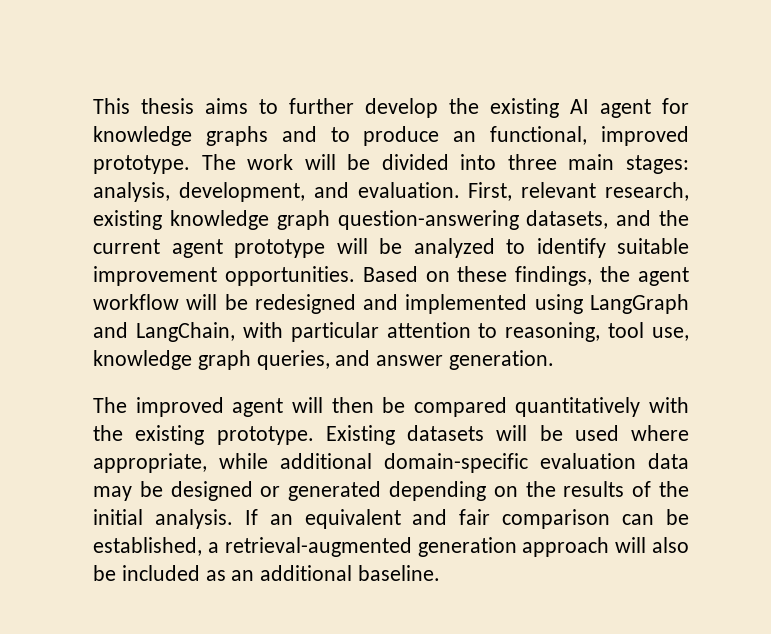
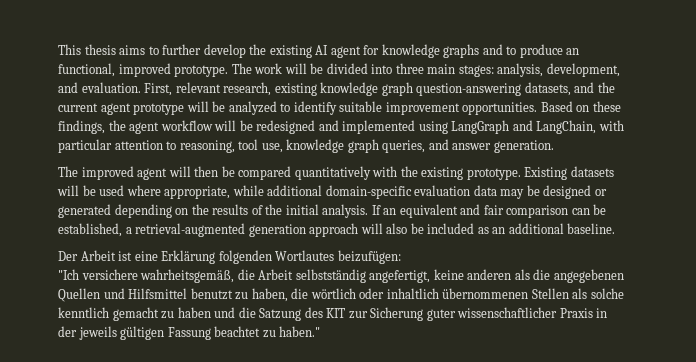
(441, 573) none -> [58,250,401,264] [58,269,624,283] [58,288,624,302] [58,307,608,321] [58,326,321,340] // Der Arbeit ist eine Erklärung folgenden Wortlautes beizufügen: // "Ich versichere wahrheitsgemäß, die Arbeit selbstständig angefertigt, keine anderen als die angegebenen Quellen und Hilfsmittel benutzt zu haben, die wörtlich oder inhaltlich übernommenen Stellen als solche kenntlich gemacht zu haben und die Satzung des KIT zur Sicherung guter wissenschaftlicher Praxis in der jeweils gültigen Fassung beachtet zu haben."

